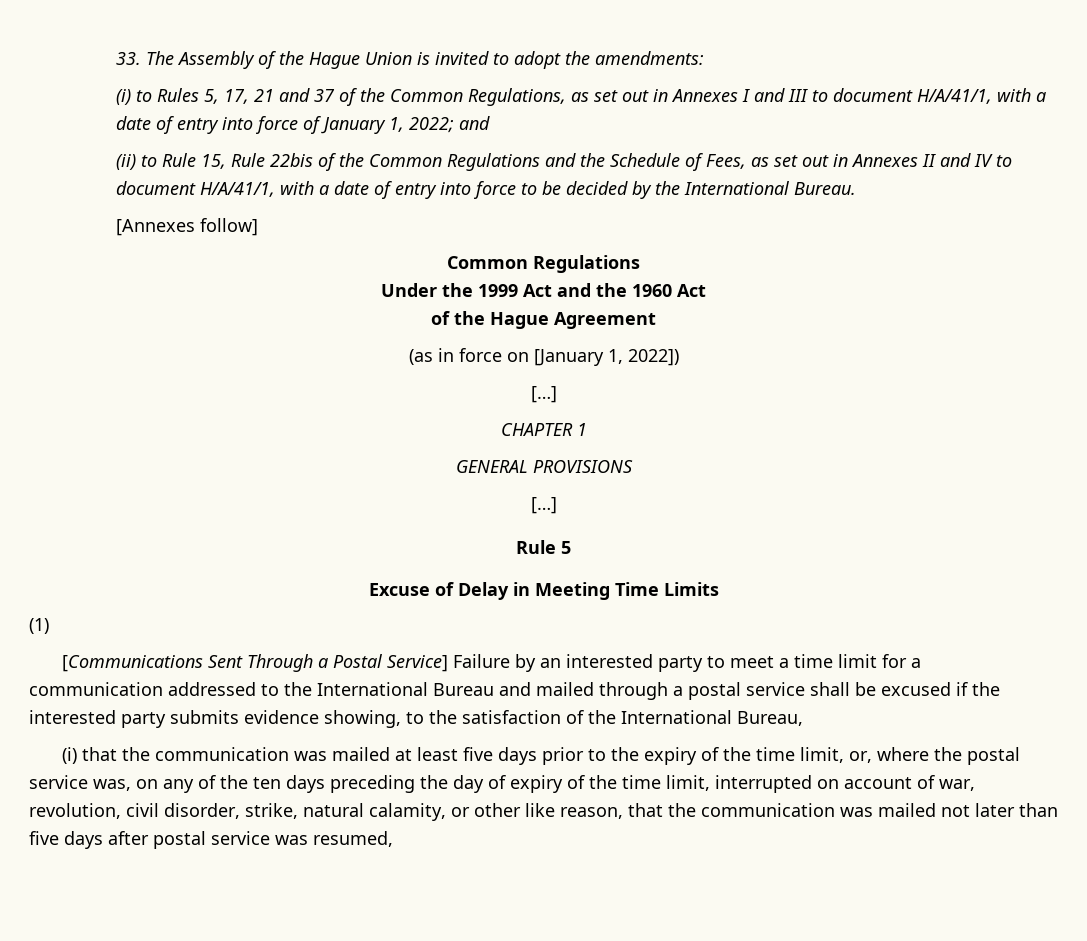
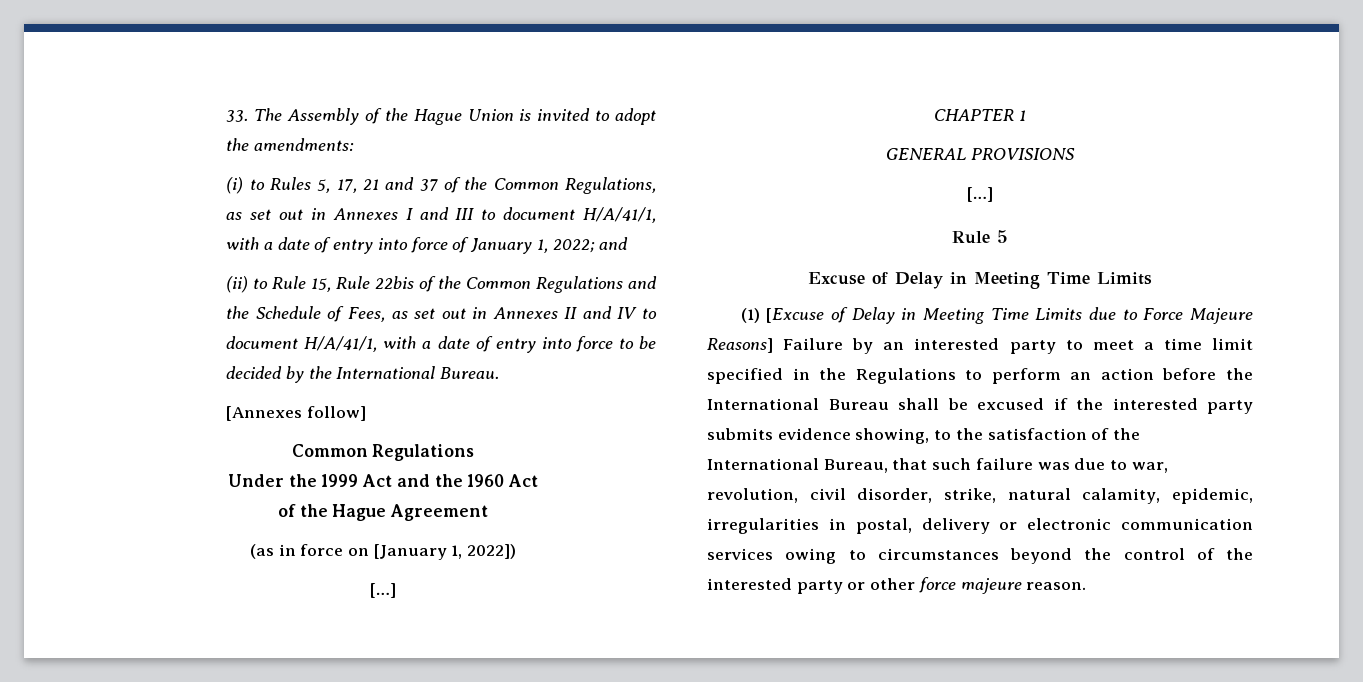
[62,654,449,672] // [Communications Sent Through a Postal Service] -> [766,307,1253,324] [707,338,773,353] [Excuse of Delay in Meeting Time Limits due to Force Majeure Reasons]
[882,654,922,668] [29,682,805,700] for a communication addressed to the International Bureau and mailed through a postal service -> [707,368,1253,384] [707,398,889,410] specified in the Regulations to perform an action before the International Bureau
[62,747,1021,765] [29,775,935,793] // (i) that the communication was mailed at least five days prior to the expiry of the time limit, or, where the postal service was, on any of the ten days preceding the day of expiry of the time limit, interrupted on account of -> [892,458,1128,470] that such failure was due to
[451,803,1058,819] [29,831,393,849] or other like reason, that the communication was mailed not later than five days after postal service was resumed, -> [1172,488,1253,504] [707,518,1253,534] [707,548,1253,564] [707,577,1087,594] epidemic, irregularities in postal, delivery or electronic communication services owing to circumstances beyond the control of the interested party or other force majeure reason.

